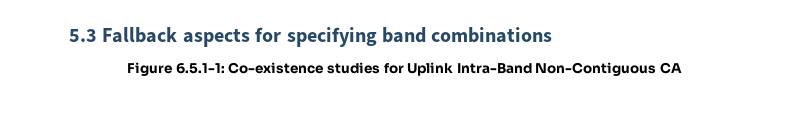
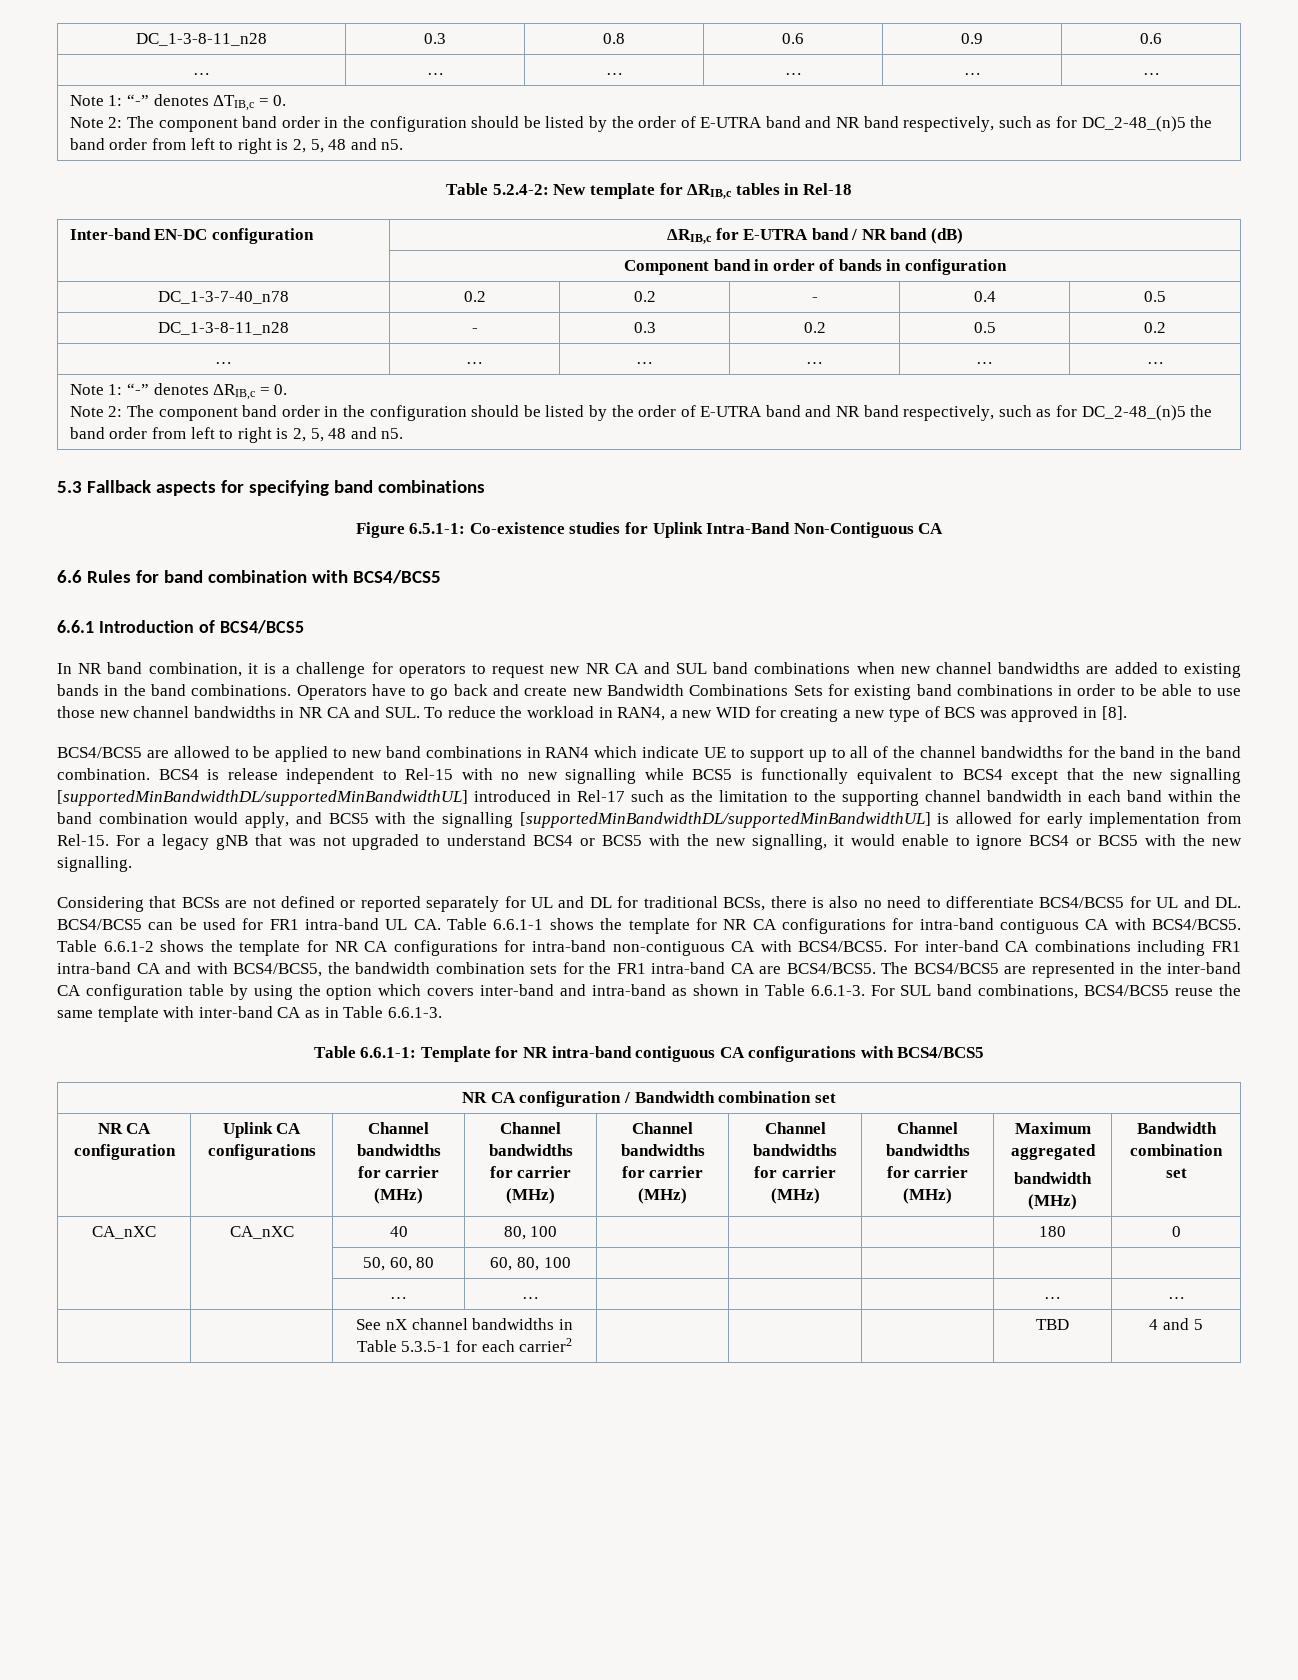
(69, 35) none -> [136,33,267,46] [424,33,446,44] [603,33,625,44] [782,33,804,44] [961,33,983,44] [1140,33,1162,44] [193,73,210,75] [426,73,444,75] [605,73,623,75] [784,73,802,75] [963,73,981,75] [1142,73,1160,75] [69,94,287,111] [69,116,1213,132] [69,138,404,154] [446,183,852,199] [69,228,315,244] [666,228,964,244] [623,259,1008,275] [158,291,289,304] [463,291,486,302] [633,291,656,302] [811,297,818,302] [973,291,996,302] [1144,291,1166,302] [158,322,289,335] [471,328,478,333] [633,322,656,333] [803,322,826,333] [973,322,996,333] [1144,322,1166,333] [215,362,232,364] [466,362,483,364] [636,362,653,364] [806,362,823,364] [976,362,993,364] [1146,362,1164,364] [69,383,288,400] [69,405,1213,421] [69,427,404,443] DC_1-3-8-11_n28 | 0.3 | 0.8 | 0.6 | 0.9 | 0.6 // … | … | … | … | … | … // Note 1: “-” denotes ΔTIB,c = 0. // Note 2: The component band order in the configuration should be listed by the order of E-UTRA band and NR band respectively, such as for DC_2-48_(n)5 the band order from left to right is 2, 5, 48 and n5. // Table 5.2.4-2: New template for ΔRIB,c tables in Rel-18 // Inter-band EN-DC configuration | ΔRIB,c for E-UTRA band / NR band (dB) // | Component band in order of bands in configuration // DC_1-3-7-40_n78 | 0.2 | 0.2 | - | 0.4 | 0.5 // DC_1-3-8-11_n28 | - | 0.3 | 0.2 | 0.5 | 0.2 // … | … | … | … | … | … // Note 1: “-” denotes ΔRIB,c = 0. // Note 2: The component band order in the configuration should be listed by the order of E-UTRA band and NR band respectively, such as for DC_2-48_(n)5 the band order from left to right is 2, 5, 48 and n5. //
(683, 68) none -> [57,570,441,584] [57,620,304,634] [57,662,1241,678] [57,684,1241,700] [57,706,1127,722] [57,746,1241,762] [57,768,1241,784] [57,790,1241,806] [57,812,1242,828] [57,834,1242,850] [57,856,132,872] [57,896,1241,912] [57,918,1241,934] [57,940,1241,956] [57,962,1241,978] [57,984,1241,1000] [57,1006,442,1022] [313,1046,985,1062] [462,1091,836,1107] [97,1123,152,1134] [73,1144,176,1160] [222,1122,302,1138] [207,1144,316,1160] [368,1122,429,1134] [356,1144,441,1156] [357,1166,440,1178] [374,1188,423,1204] [500,1122,561,1134] [488,1144,573,1156] [489,1166,572,1178] [506,1188,555,1204] [632,1122,693,1134] [620,1144,705,1156] [621,1166,704,1178] [638,1188,687,1204] [764,1122,826,1134] [753,1144,837,1156] [754,1166,836,1178] [770,1188,820,1204] [897,1122,958,1134] [885,1144,970,1156] [886,1166,969,1178] [903,1188,952,1204] [1014,1122,1091,1134] [1010,1144,1096,1160] [1014,1172,1092,1184] [1028,1194,1077,1210] [1136,1122,1217,1134] [1130,1144,1223,1156] [1165,1168,1187,1178] [92,1226,156,1239] [229,1226,294,1239] [389,1226,408,1237] [503,1226,558,1240] [1039,1226,1066,1237] [1171,1226,1181,1237] [362,1257,435,1271] [490,1257,571,1271] [390,1297,407,1299] [522,1297,539,1299] [1044,1297,1061,1299] [1167,1297,1185,1299] [356,1318,573,1330] [356,1338,573,1352] [1036,1319,1069,1330] [1149,1318,1203,1330] // 6.6 Rules for band combination with BCS4/BCS5 // 6.6.1 Introduction of BCS4/BCS5 // In NR band combination, it is a challenge for operators to request new NR CA and SUL band combinations when new channel bandwidths are added to existing bands in the band combinations. Operators have to go back and create new Bandwidth Combinations Sets for existing band combinations in order to be able to use those new channel bandwidths in NR CA and SUL. To reduce the workload in RAN4, a new WID for creating a new type of BCS was approved in [8]. // BCS4/BCS5 are allowed to be applied to new band combinations in RAN4 which indicate UE to support up to all of the channel bandwidths for the band in the band combination. BCS4 is release independent to Rel-15 with no new signalling while BCS5 is functionally equivalent to BCS4 except that the new signalling [supportedMinBandwidthDL/supportedMinBandwidthUL] introduced in Rel-17 such as the limitation to the supporting channel bandwidth in each band within the band combination would apply, and BCS5 with the signalling [supportedMinBandwidthDL/supportedMinBandwidthUL] is allowed for early implementation from Rel-15. For a legacy gNB that was not upgraded to understand BCS4 or BCS5 with the new signalling, it would enable to ignore BCS4 or BCS5 with the new signalling. // Considering that BCSs are not defined or reported separately for UL and DL for traditional BCSs, there is also no need to differentiate BCS4/BCS5 for UL and DL. BCS4/BCS5 can be used for FR1 intra-band UL CA. Table 6.6.1-1 shows the template for NR CA configurations for intra-band contiguous CA with BCS4/BCS5. Table 6.6.1-2 shows the template for NR CA configurations for intra-band non-contiguous CA with BCS4/BCS5. For inter-band CA combinations including FR1 intra-band CA and with BCS4/BCS5, the bandwidth combination sets for the FR1 intra-band CA are BCS4/BCS5. The BCS4/BCS5 are represented in the inter-band CA configuration table by using the option which covers inter-band and intra-band as shown in Table 6.6.1-3. For SUL band combinations, BCS4/BCS5 reuse the same template with inter-band CA as in Table 6.6.1-3. // Table 6.6.1-1: Template for NR intra-band contiguous CA configurations with BCS4/BCS5 // NR CA configuration / Bandwidth combination set // NR CA configuration | Uplink CA configurations | Channel bandwidths for carrier (MHz) | Channel bandwidths for carrier (MHz) | Channel bandwidths for carrier (MHz) | Channel bandwidths for carrier (MHz) | Channel bandwidths for carrier (MHz) | Maximum aggregated // bandwidth (MHz) | Bandwidth combination set // CA_nXC | CA_nXC | 40 | 80, 100 | | | | 180 | 0 // | | 50, 60, 80 | 60, 80, 100 | | | | | // | | … | … | | | | … | … // | | See nX channel bandwidths in Table 5.3.5-1 for each carrier2 | | | | TBD | 4 and 5

